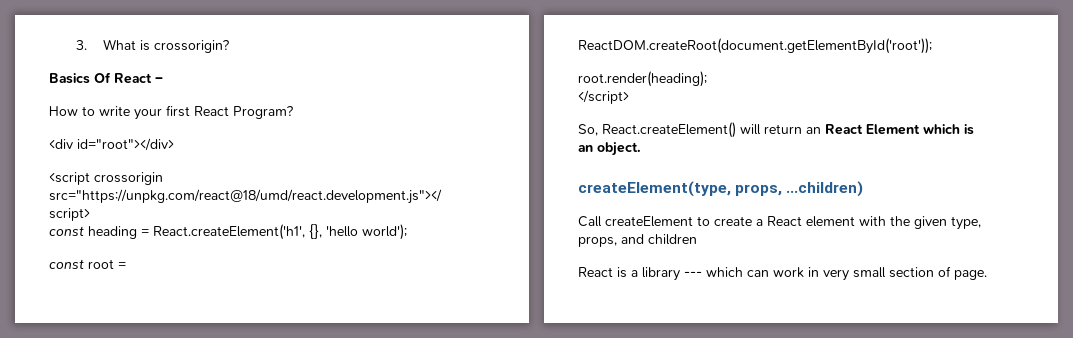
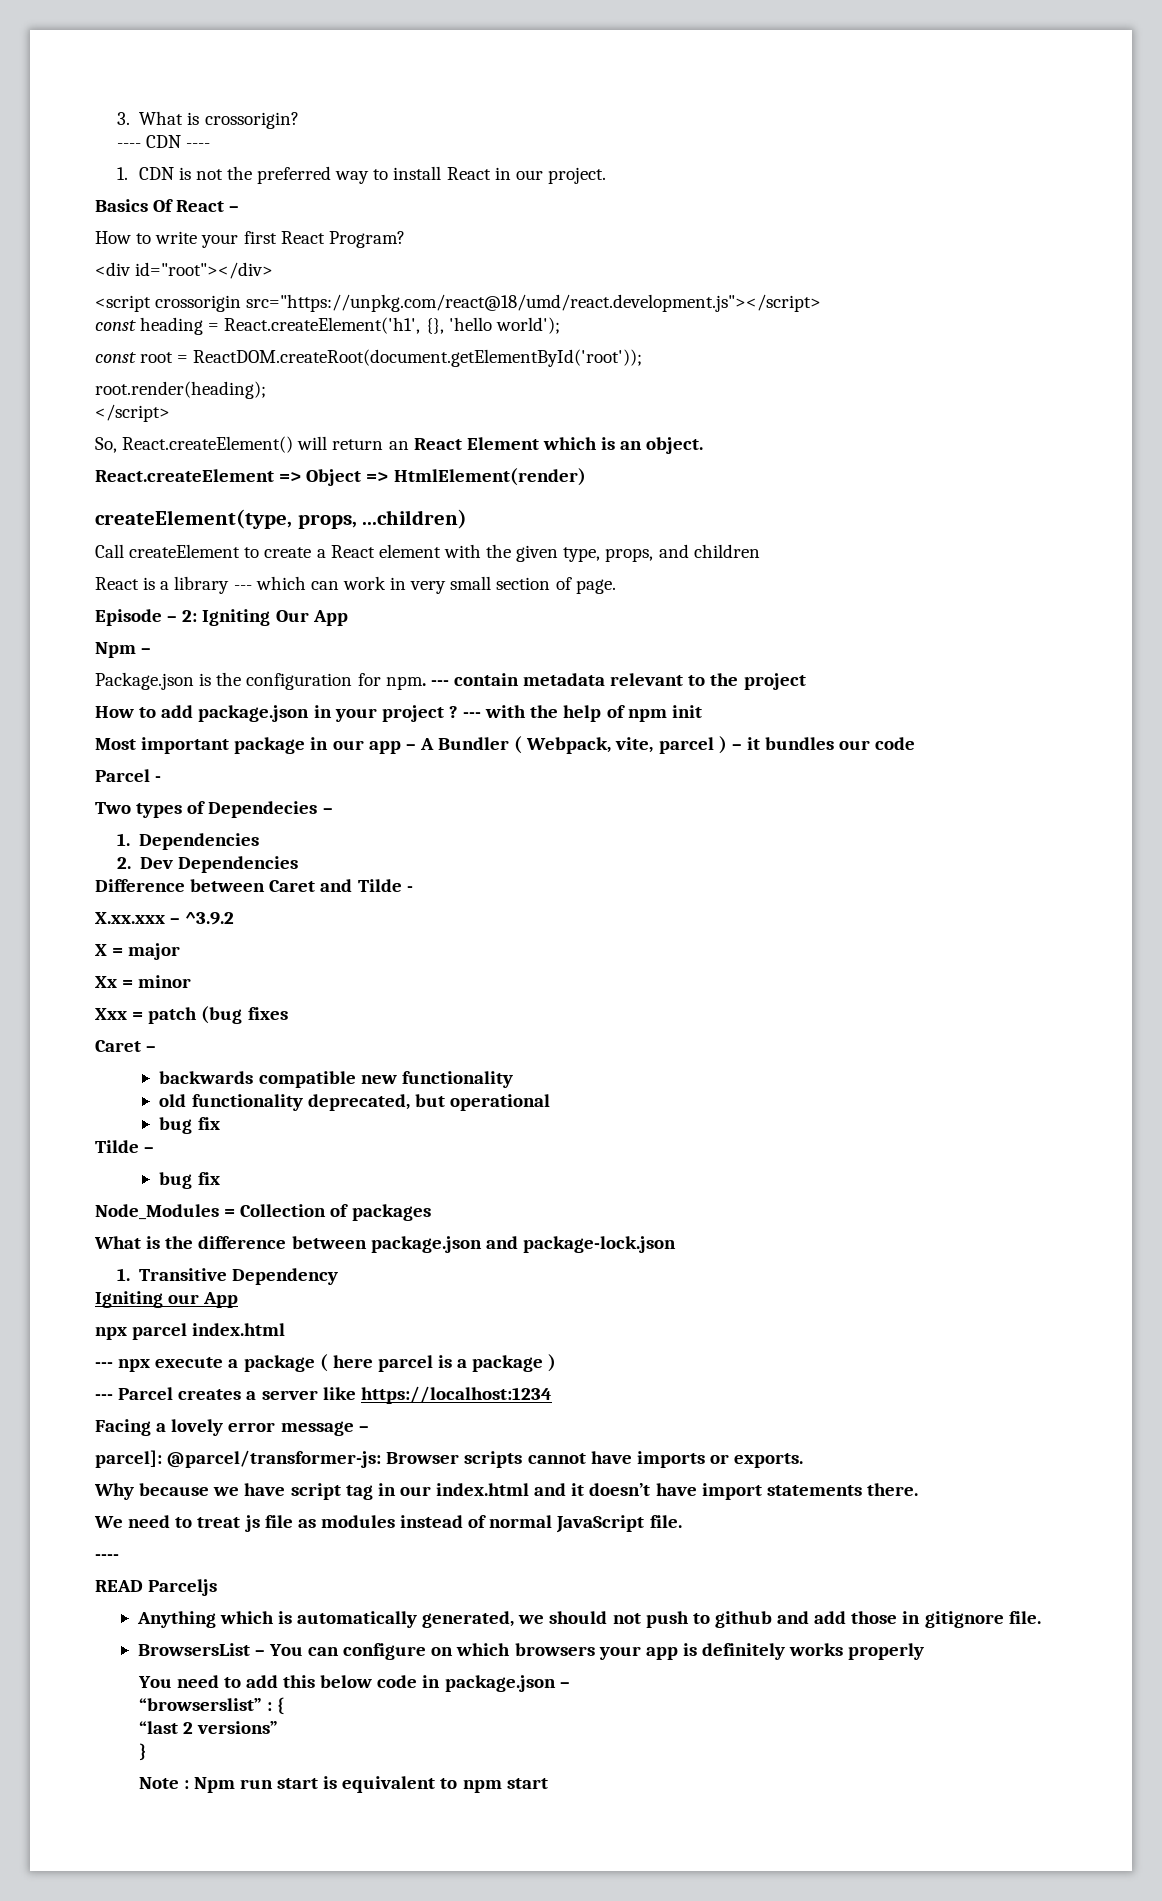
(229, 46) none -> [116,135,211,148] [116,166,606,184] // ---- CDN ---- // 1. CDN is not the preferred way to install React in our project.
(641, 149) none -> [95,468,586,486] // React.createElement => Object => HtmlElement(render)
(987, 275) none -> [95,609,348,626] [95,642,152,658] [95,672,806,690] [95,705,702,722] [95,736,916,754] [95,769,162,782] [95,801,333,818] [116,833,260,850] [116,856,299,873] [95,879,413,892] [95,912,235,925] [95,943,181,960] [95,975,192,988] [95,1006,288,1024] [95,1040,157,1052] [159,1071,513,1088] [159,1094,550,1111] [159,1117,220,1134] [95,1140,155,1153] [159,1172,220,1189] [95,1204,431,1221] [94,1236,676,1253] [116,1268,339,1285] [95,1291,239,1308] [95,1323,286,1340] [95,1354,557,1372] [95,1386,552,1404] [95,1419,369,1436] [95,1450,804,1468] [94,1483,918,1500] [94,1515,682,1533] [95,1554,119,1560] [95,1579,218,1596] [136,1611,1041,1628] [137,1643,925,1660] [137,1675,570,1692] [138,1697,284,1715] [138,1721,278,1734] [138,1743,146,1761] [138,1776,548,1793] // Episode – 2: Igniting Our App // Npm – // Package.json is the configuration for npm. --- contain metadata relevant to the project // How to add package.json in your project ? --- with the help of npm init // Most important package in our app – A Bundler ( Webpack, vite, parcel ) – it bundles our code // Parcel - // Two types of Dependecies – // 1. Dependencies // 2. Dev Dependencies // Difference between Caret and Tilde - // X.xx.xxx – ^3.9.2 // X = major // Xx = minor // Xxx = patch (bug fixes // Caret – // backwards compatible new functionality // old functionality deprecated, but operational // bug fix // Tilde – // bug fix // Node_Modules = Collection of packages // What is the difference between package.json and package-lock.json // 1. Transitive Dependency // Igniting our App // npx parcel index.html // --- npx execute a package ( here parcel is a package ) // --- Parcel creates a server like https://localhost:1234 // Facing a lovely error message – // parcel]: @parcel/transformer-js: Browser scripts cannot have imports or exports. // Why because we have script tag in our index.html and it doesn’t have import statements there. // We need to treat js file as modules instead of normal JavaScript file. // ---- // READ Parceljs // Anything which is automatically generated, we should not push to github and add those in gitignore file. // BrowsersList – You can configure on which browsers your app is definitely works properly // You need to add this below code in package.json – // “browserslist” : { // “last 2 versions” // } // Note : Npm run start is equivalent to npm start

